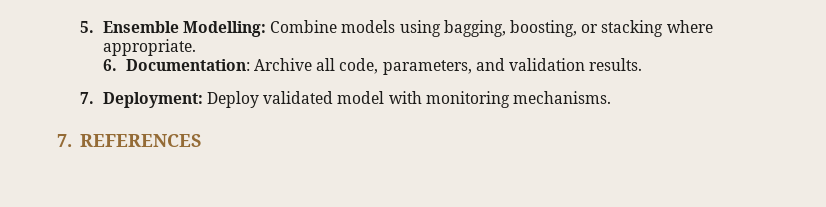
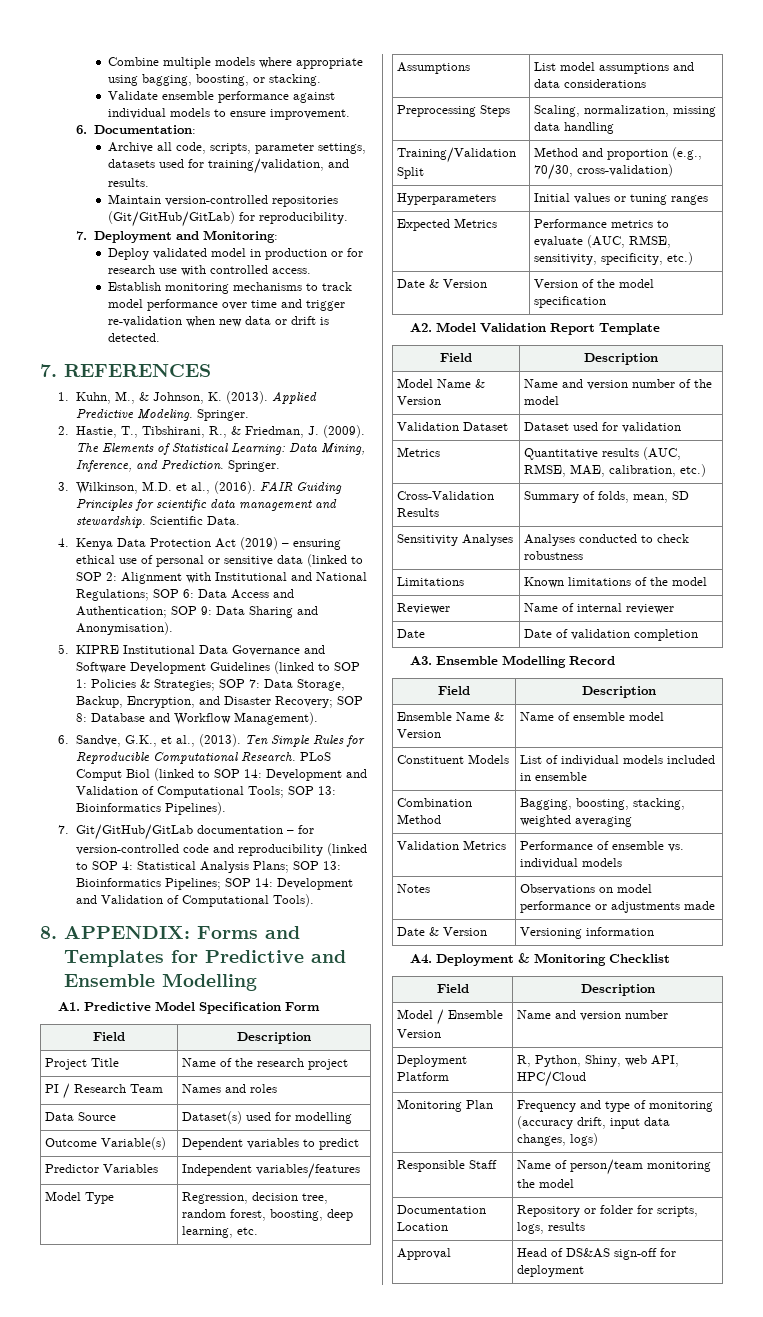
[79,20,713,37] [102,39,196,56] 5. Ensemble Modelling: Combine models using bagging, boosting, or stacking where appropriate. -> [107,57,363,69] [107,74,321,86] [107,91,335,103] [107,108,350,120] Combine multiple models where appropriate using bagging, boosting, or stacking. // Validate ensemble performance against individual models to ensure improvement.
(250, 65) none -> (196, 129) //
[382,58,643,75] [79,91,611,108] [57,134,202,147] parameters, and validation results. // 7. Deployment: Deploy validated model with monitoring mechanisms. // 7. REFERENCES -> [209,143,366,154] [107,158,349,174] [107,178,149,187] [107,194,338,207] [107,211,348,227] [75,230,278,243] [107,248,363,260] [107,265,311,276] [107,282,352,294] [107,299,345,311] [107,316,329,327] [107,333,160,342] [40,364,211,377] [57,391,317,404] [75,409,249,421] [57,425,365,438] [75,443,365,455] [75,460,280,472] [57,481,342,494] [75,499,337,511] [75,516,240,528] [57,537,341,550] [75,554,363,567] [75,572,367,584] [75,589,294,601] [75,606,318,618] [75,622,173,635] [57,644,325,656] [75,661,360,674] [75,679,345,691] [75,696,363,708] [75,712,318,725] [57,734,365,747] [75,752,331,764] [75,768,367,781] [75,786,336,798] [75,802,226,815] [57,824,314,840] [75,843,367,856] [75,861,341,873] [75,878,353,890] [75,894,314,907] [40,926,300,939] [63,950,346,967] [63,973,257,991] [57,1001,320,1014] [93,1032,125,1041] [237,1032,311,1044] [45,1058,120,1070] [182,1058,349,1070] [45,1083,164,1099] [182,1084,278,1093] [45,1112,117,1121] [182,1111,353,1124] [45,1137,167,1150] [182,1138,360,1150] [45,1164,159,1173] [182,1163,361,1179] [45,1191,115,1204] [182,1192,329,1204] [182,1209,354,1221] [182,1226,259,1238] [397,62,471,74] [534,62,695,74] [534,79,647,88] [397,105,511,117] [534,105,717,117] [534,122,615,134] [397,147,517,163] [397,167,425,179] [534,147,703,160] [534,164,674,180] [397,193,497,205] [534,193,709,205] [397,218,498,231] [534,219,670,228] [534,235,672,248] [534,252,694,265] [397,279,488,288] [534,279,655,288] [534,296,607,308] [409,322,660,335] [440,353,472,362] [584,353,658,365] [397,378,486,388] [397,396,442,405] [524,379,713,390] [524,396,560,405] [397,422,509,431] [524,422,682,433] [397,447,441,457] [524,447,682,460] [524,464,707,477] [397,491,495,500] [397,508,440,517] [524,491,690,503] [397,534,514,546] [524,534,690,546] [524,551,584,560] [397,577,465,586] [524,577,708,588] [397,603,451,614] [524,603,675,614] [397,629,426,638] [524,629,699,641] [409,655,615,668] [438,686,470,695] [582,686,656,698] [397,712,505,721] [397,729,442,738] [520,712,665,721] [397,754,510,764] [520,755,716,766] [520,772,588,781] [397,798,473,807] [397,814,442,824] [520,798,686,810] [520,815,633,827] [397,840,507,850] [520,841,685,852] [520,858,623,869] [397,884,431,893] [520,884,653,895] [520,901,716,913] [397,927,488,936] [520,927,655,939] [409,953,670,966] [436,984,469,993] [580,984,655,996] [397,1009,504,1025] [397,1029,442,1038] [517,1010,669,1021] [397,1055,468,1067] [397,1072,450,1081] [517,1055,680,1067] [517,1071,587,1087] [397,1099,494,1112] [517,1100,714,1112] [517,1116,671,1129] [517,1133,599,1146] [397,1160,498,1172] [517,1159,712,1175] [517,1179,575,1188] [397,1205,487,1214] [397,1222,449,1231] [517,1205,699,1217] [517,1222,586,1234] [397,1248,452,1260] [517,1248,677,1260] [517,1265,585,1277] scripts, parameter settings, datasets used for training/validation, and results. // Maintain version-controlled repositories (Git/GitHub/GitLab) for reproducibility. // 7. Deployment and Monitoring: // Deploy validated model in production or for research use with controlled access. // Establish monitoring mechanisms to track model performance over time and trigger re-validation when new data or drift is detected. // 7. REFERENCES // 1. Kuhn, M., & Johnson, K. (2013). Applied Predictive Modeling. Springer. // 2. Hastie, T., Tibshirani, R., & Friedman, J. (2009). The Elements of Statistical Learning: Data Mining, Inference, and Prediction. Springer. // 3. Wilkinson, M.D. et al., (2016). FAIR Guiding Principles for scientific data management and stewardship. Scientific Data. // 4. Kenya Data Protection Act (2019) – ensuring ethical use of personal or sensitive data (linked to SOP 2: Alignment with Institutional and National Regulations; SOP 6: Data Access and Authentication; SOP 9: Data Sharing and Anonymisation). // 5. KIPRE Institutional Data Governance and Software Development Guidelines (linked to SOP 1: Policies & Strategies; SOP 7: Data Storage, Backup, Encryption, and Disaster Recovery; SOP 8: Database and Workflow Management). // 6. Sandve, G.K., et al., (2013). Ten Simple Rules for Reproducible Computational Research. PLoS Comput Biol (linked to SOP 14: Development and Validation of Computational Tools; SOP 13: Bioinformatics Pipelines). // 7. Git/GitHub/GitLab documentation – for version-controlled code and reproducibility (linked to SOP 4: Statistical Analysis Plans; SOP 13: Bioinformatics Pipelines; SOP 14: Development and Validation of Computational Tools). // 8. APPENDIX: Forms and Templates for Predictive and Ensemble Modelling // A1. Predictive Model Specification Form // Field | Description // Project Title | Name of the research project // PI / Research Team | Names and roles // Data Source | Dataset(s) used for modelling // Outcome Variable(s) | Dependent variables to predict // Predictor Variables | Independent variables/features // Model Type | Regression, decision tree, random forest, boosting, deep learning, etc. // Assumptions | List model assumptions and data considerations // Preprocessing Steps | Scaling, normalization, missing data handling // Training/Validation Split | Method and proportion (e.g., 70/30, cross-validation) // Hyperparameters | Initial values or tuning ranges // Expected Metrics | Performance metrics to evaluate (AUC, RMSE, sensitivity, specificity, etc.) // Date & Version | Version of the model specification // A2. Model Validation Report Template // Field | Description // Model Name & Version | Name and version number of the model // Validation Dataset | Dataset used for validation // Metrics | Quantitative results (AUC, RMSE, MAE, calibration, etc.) // Cross-Validation Results | Summary of folds, mean, SD // Sensitivity Analyses | Analyses conducted to check robustness // Limitations | Known limitations of the model // Reviewer | Name of internal reviewer // Date | Date of validation completion // A3. Ensemble Modelling Record // Field | Description // Ensemble Name & Version | Name of ensemble model // Constituent Models | List of individual models included in ensemble // Combination Method | Bagging, boosting, stacking, weighted averaging // Validation Metrics | Performance of ensemble vs. individual models // Notes | Observations on model performance or adjustments made // Date & Version | Versioning information // A4. Deployment & Monitoring Checklist // Field | Description // Model / Ensemble Version | Name and version number // Deployment Platform | R, Python, Shiny, web API, HPC/Cloud // Monitoring Plan | Frequency and type of monitoring (accuracy drift, input data changes, logs) // Responsible Staff | Name of person/team monitoring the model // Documentation Location | Repository or folder for scripts, logs, results // Approval | Head of DS&AS sign-off for deployment

